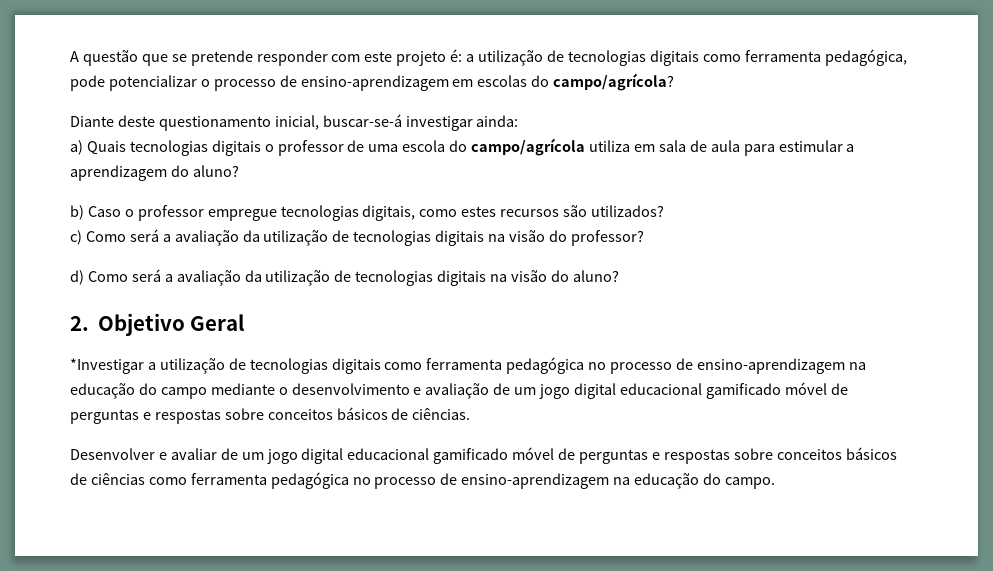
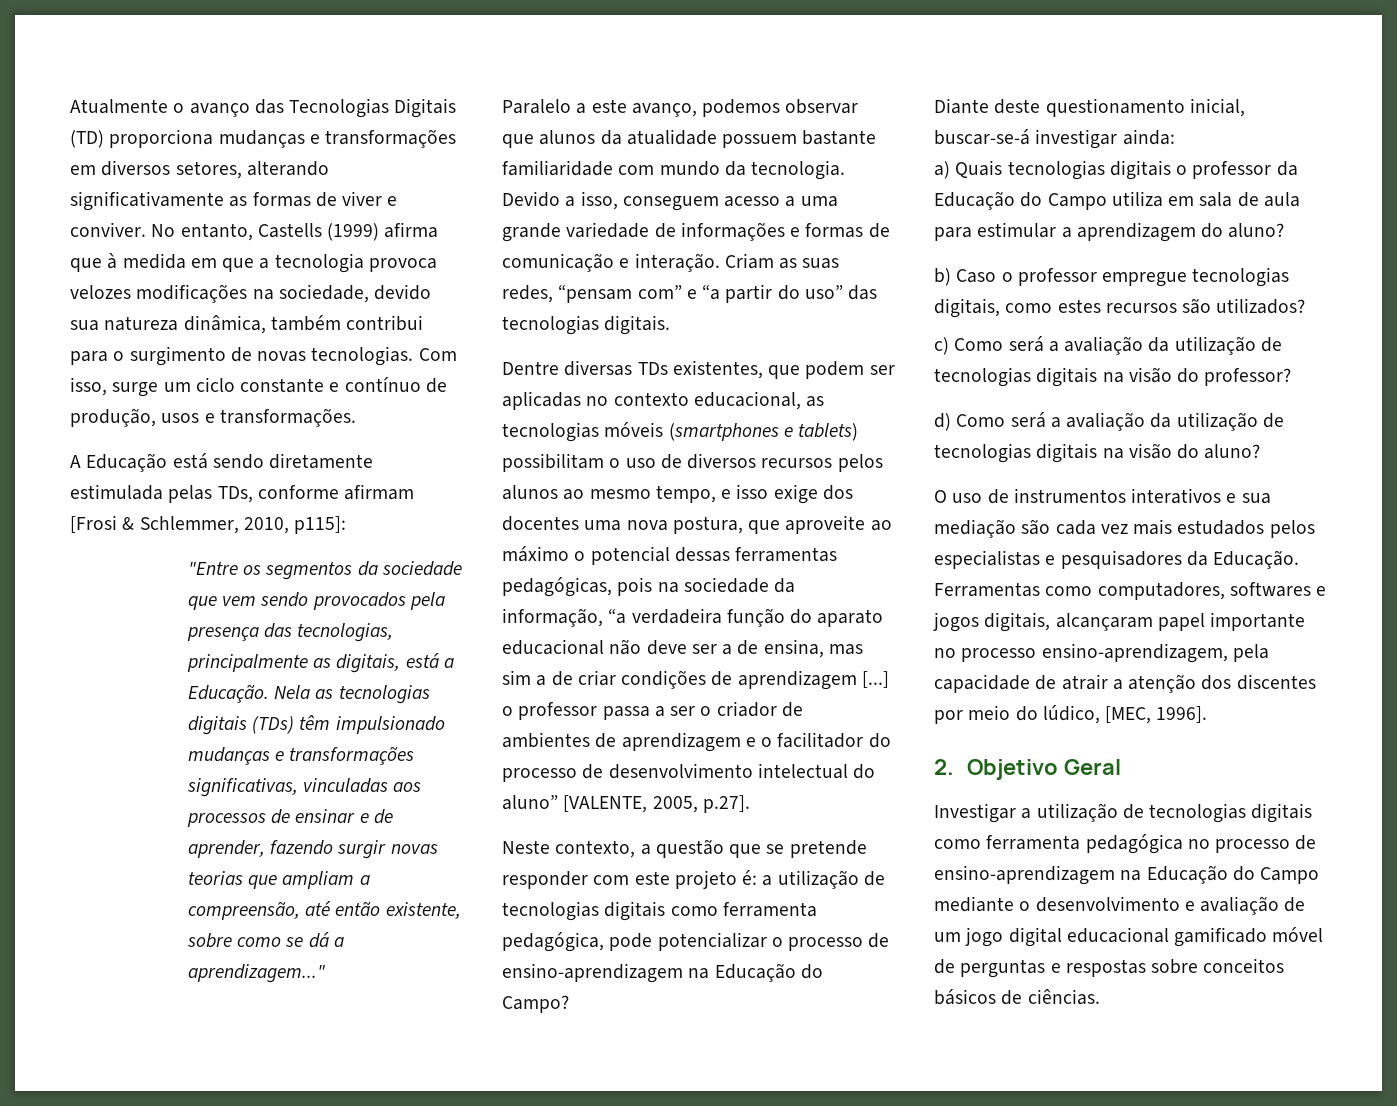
[70,51,79,62] A -> [70,98,457,118] [70,129,457,148] [70,160,329,179] [70,191,398,211] [70,222,439,241] [70,253,437,273] [70,284,432,303] [70,315,424,334] [70,346,457,366] [70,377,447,397] [70,408,356,427] [70,453,374,472] [70,484,415,503] [70,515,347,534] [187,561,462,580] [187,592,445,610] [186,623,394,642] [186,653,454,673] [187,684,430,704] [187,715,445,735] [187,746,415,765] [186,778,422,797] [186,809,393,827] [187,840,438,859] [187,871,370,889] [187,901,461,920] [186,932,344,948] [187,964,325,983] [502,99,859,117] [502,129,877,148] [502,160,846,180] [502,191,838,211] [502,222,890,242] [502,253,840,272] [502,284,878,303] [502,315,671,335] [502,360,895,379] [502,391,825,410] [502,422,859,442] [502,453,883,472] [502,484,853,504] [502,515,892,534] [502,546,838,565] [502,577,796,597] [502,608,884,627] [502,639,863,658] [502,670,889,690] [502,701,803,720] [502,732,891,752] [502,763,876,782] [502,795,750,813] [502,840,651,858] Atualmente o avanço das Tecnologias Digitais (TD) proporciona mudanças e transformações em diversos setores, alterando significativamente as formas de viver e conviver. No entanto, Castells (1999) afirma que à medida em que a tecnologia provoca velozes modificações na sociedade, devido sua natureza dinâmica, também contribui para o surgimento de novas tecnologias. Com isso, surge um ciclo constante e contínuo de produção, usos e transformações. // A Educação está sendo diretamente estimulada pelas TDs, conforme afirmam [Frosi & Schlemmer, 2010, p115]: // "Entre os segmentos da sociedade que vem sendo provocados pela presença das tecnologias, principalmente as digitais, está a Educação. Nela as tecnologias digitais (TDs) têm impulsionado mudanças e transformações significativas, vinculadas aos processos de ensinar e de aprender, fazendo surgir novas teorias que ampliam a compreensão, até então existente, sobre como se dá a aprendizagem..." // Paralelo a este avanço, podemos observar que alunos da atualidade possuem bastante familiaridade com mundo da tecnologia. Devido a isso, conseguem acesso a uma grande variedade de informações e formas de comunicação e interação. Criam as suas redes, “pensam com” e “a partir do uso” das tecnologias digitais. // Dentre diversas TDs existentes, que podem ser aplicadas no contexto educacional, as tecnologias móveis (smartphones e tablets) possibilitam o uso de diversos recursos pelos alunos ao mesmo tempo, e isso exige dos docentes uma nova postura, que aproveite ao máximo o potencial dessas ferramentas pedagógicas, pois na sociedade da informação, “a verdadeira função do aparato educacional não deve ser a de ensina, mas sim a de criar condições de aprendizagem [...] o professor passa a ser o criador de ambientes de aprendizagem e o facilitador do processo de desenvolvimento intelectual do aluno” [VALENTE, 2005, p.27]. // Neste contexto, a
[452,73,675,91] em escolas do campo/agrícola? -> [688,963,823,982] [502,995,569,1013] na Educação do Campo?
[347,138,586,156] de uma escola do campo/agrícola -> [1276,161,1298,176] [934,191,1107,210] da Educação do Campo
(619, 276) none -> [934,488,1271,504] [934,519,1315,538] [934,550,1300,569] [934,582,1327,600] [933,612,1306,632] [934,643,1269,663] [934,674,1316,693] [934,705,1208,724] // O uso de instrumentos interativos e sua mediação são cada vez mais estudados pelos especialistas e pesquisadores da Educação. Ferramentas como computadores, softwares e jogos digitais, alcançaram papel importante no processo ensino-aprendizagem, pela capacidade de atrair a atenção dos discentes por meio do lúdico, [MEC, 1996].
[70,358,144,374] *Investigar -> [934,803,1016,823] Investigar
[70,383,207,399] educação do campo -> [1146,865,1320,884] Educação do Campo
[70,447,897,464] [70,472,775,489] // Desenvolver e avaliar de um jogo digital educacional gamificado móvel de perguntas e respostas sobre conceitos básicos de ciências como ferramenta pedagógica no processo de ensino-aprendizagem na educação do campo. -> (1100, 997) none

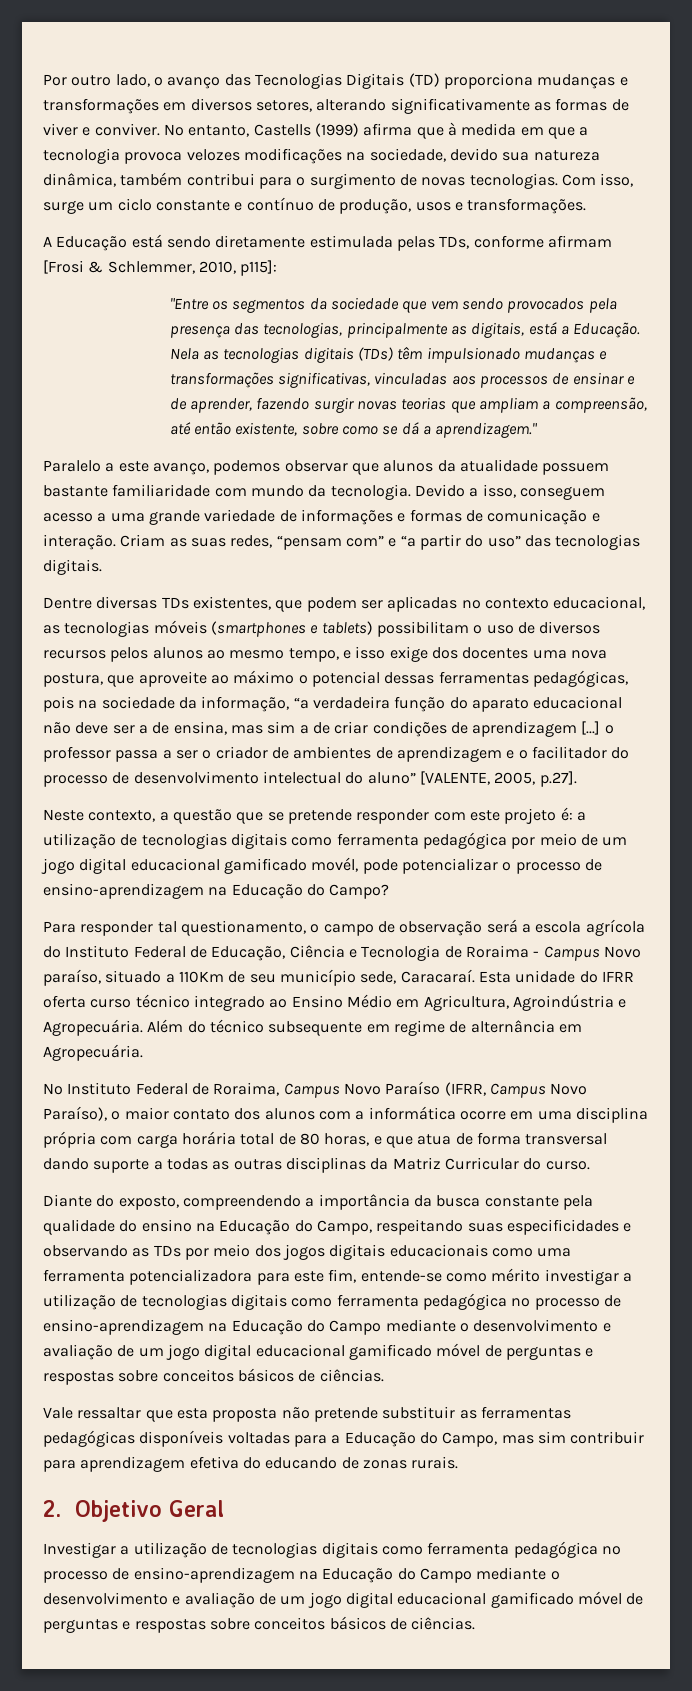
[70,99,168,114] Atualmente -> [43,74,150,87] Por outro lado,
[187,964,325,983] aprendizagem..." -> [435,422,539,438] aprendizagem."
[502,932,604,952] pedagógica, -> [422,832,628,849] [41,857,359,874] pedagógica por meio de um jogo digital educacional gamificado movél,
[934,98,1245,117] [934,129,1175,149] [934,160,1298,180] [934,191,1300,210] [934,222,1285,242] [934,267,1290,287] [934,298,1306,318] [934,336,1282,355] [934,367,1292,387] [934,412,1284,431] [934,443,1261,463] [934,488,1271,504] [934,519,1315,538] [934,550,1300,569] [934,582,1327,600] [933,612,1306,632] [934,643,1269,663] [934,674,1316,693] [934,705,1208,724] Diante deste questionamento inicial, buscar-se-á investigar ainda: // a) Quais tecnologias digitais o professor da Educação do Campo utiliza em sala de aula para estimular a aprendizagem do aluno? // b) Caso o professor empregue tecnologias digitais, como estes recursos são utilizados? // c) Como será a avaliação da utilização de tecnologias digitais na visão do professor? // d) Como será a avaliação da utilização de tecnologias digitais na visão do aluno? // O uso de instrumentos interativos e sua mediação são cada vez mais estudados pelos especialistas e pesquisadores da Educação. Ferramentas como computadores, softwares e jogos digitais, alcançaram papel importante no processo ensino-aprendizagem, pela capacidade de atrair a atenção dos discentes por meio do lúdico, [MEC, 1996]. -> [43,919,645,936] [43,945,641,961] [43,969,634,986] [43,994,627,1011] [43,1019,582,1036] [43,1044,143,1061] [43,1081,588,1098] [43,1106,648,1123] [43,1131,608,1148] [43,1157,590,1173] [43,1194,593,1210] [43,1219,632,1235] [43,1244,572,1260] [43,1268,632,1285] [43,1293,621,1310] [43,1319,611,1335] [43,1343,594,1360] [43,1368,384,1385] [43,1406,571,1422] [43,1430,645,1447] [43,1456,459,1472] Para responder tal questionamento, o campo de observação será a escola agrícola do Instituto Federal de Educação, Ciência e Tecnologia de Roraima - Campus Novo paraíso, situado a 110Km de seu município sede, Caracaraí. Esta unidade do IFRR oferta curso técnico integrado ao Ensino Médio em Agricultura, Agroindústria e Agropecuária. Além do técnico subsequente em regime de alternância em Agropecuária. // No Instituto Federal de Roraima, Campus Novo Paraíso (IFRR, Campus Novo Paraíso), o maior contato dos alunos com a informática ocorre em uma disciplina própria com carga horária total de 80 horas, e que atua de forma transversal dando suporte a todas as outras disciplinas da Matriz Curricular do curso. // Diante do exposto, compreendendo a importância da busca constante pela qualidade do ensino na Educação do Campo, respeitando suas especificidades e observando as TDs por meio dos jogos digitais educacionais como uma ferramenta potencializadora para este fim, entende-se como mérito investigar a utilização de tecnologias digitais como ferramenta pedagógica no processo de ensino-aprendizagem na Educação do Campo mediante o desenvolvimento e avaliação de um jogo digital educacional gamificado móvel de perguntas e respostas sobre conceitos básicos de ciências. // Vale ressaltar que esta proposta não pretende substituir as ferramentas pedagógicas disponíveis voltadas para a Educação do Campo, mas sim contribuir para aprendizagem efetiva do educando de zonas rurais.

